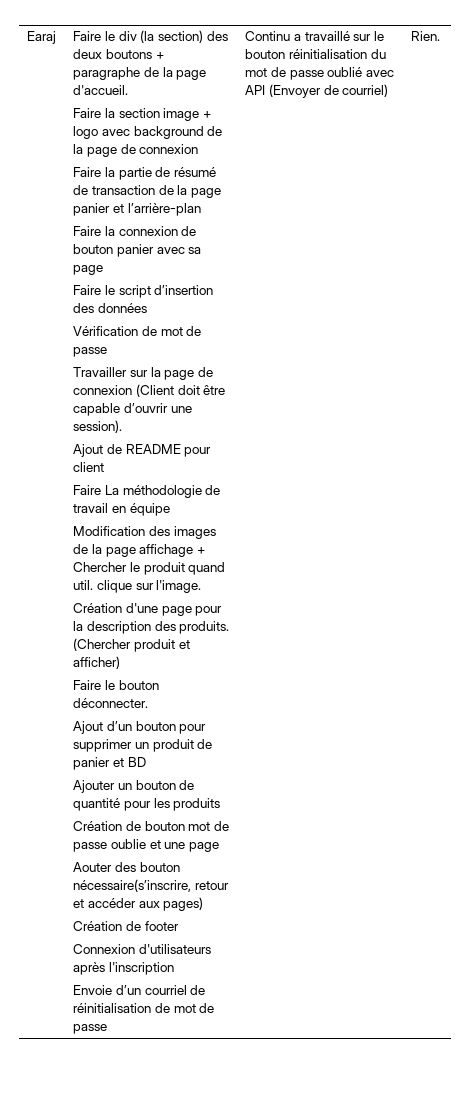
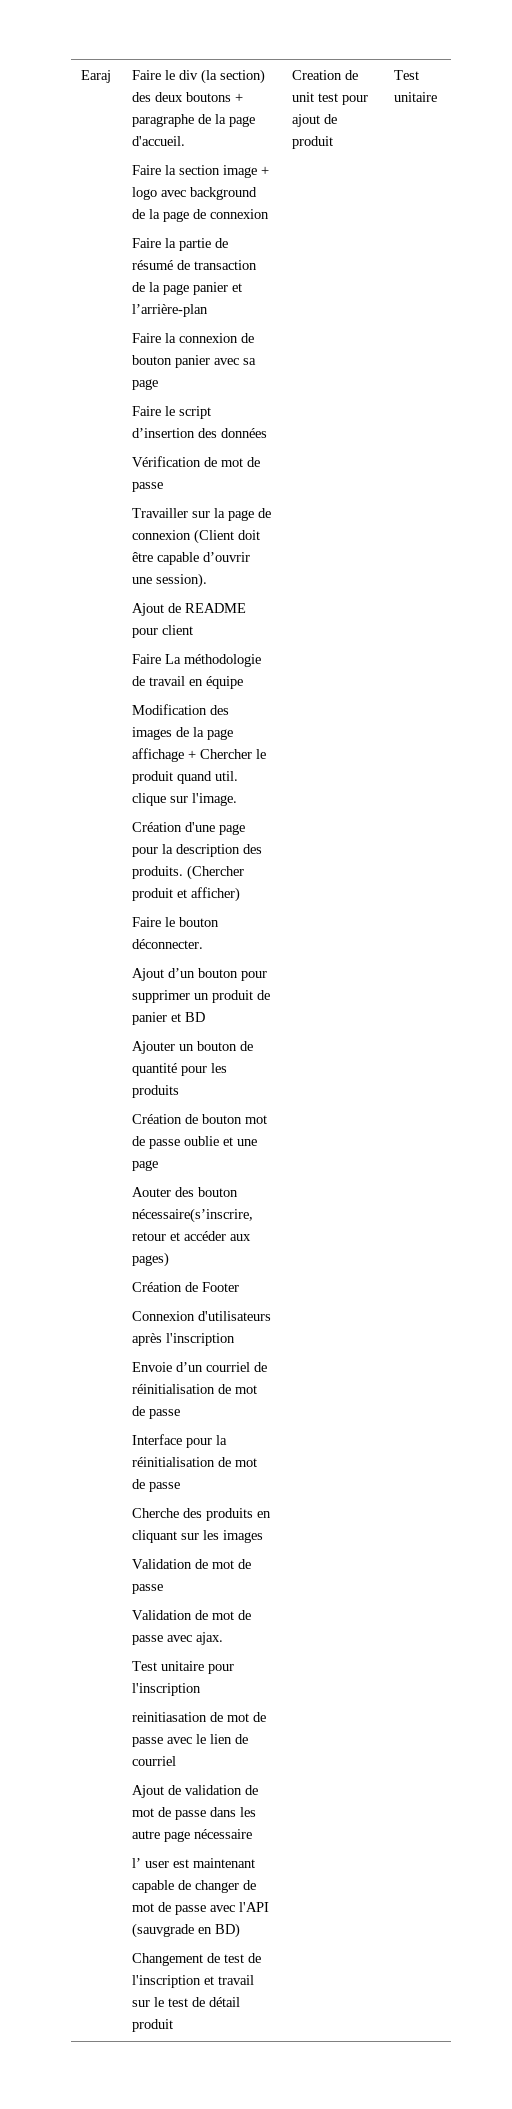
[144,921,179,931] footer -> [202,1282,240,1292] Footer
[245,31,384,41] [245,49,386,59] [245,67,394,80] [245,84,389,98] [411,31,441,41] | Continu a travaillé sur le bouton réinitialisation du mot de passe oublié avec API (Envoyer de courriel) | Rien. -> [132,1434,228,1448] [132,1457,258,1467] [132,1479,181,1492] [132,1508,272,1521] [132,1530,264,1543] [132,1559,252,1569] [132,1584,164,1594] [132,1610,252,1620] [132,1632,224,1645] [132,1661,235,1674] [132,1683,202,1696] [132,1712,267,1722] [132,1734,249,1747] [132,1756,177,1766] [132,1785,259,1798] [132,1807,257,1820] [132,1829,253,1842] [132,1858,256,1868] [132,1880,257,1893] [132,1902,270,1915] [132,1923,241,1938] [132,1953,262,1966] [132,1975,255,1988] [132,1997,241,2007] [132,2019,174,2032] [292,70,359,80] [292,92,369,105] [292,114,338,127] [292,136,334,149] [394,70,420,80] [394,92,438,102] // Interface pour la réinitialisation de mot de passe // Cherche des produits en cliquant sur les images // Validation de mot de passe // Validation de mot de passe avec ajax. // Test unitaire pour l'inscription // reinitiasation de mot de passe avec le lien de courriel // Ajout de validation de mot de passe dans les autre page nécessaire // l’ user est maintenant capable de changer de mot de passe avec l'API (sauvgrade en BD) // Changement de test de l'inscription et travail sur le test de détail produit | Creation de unit test pour ajout de produit | Test unitaire

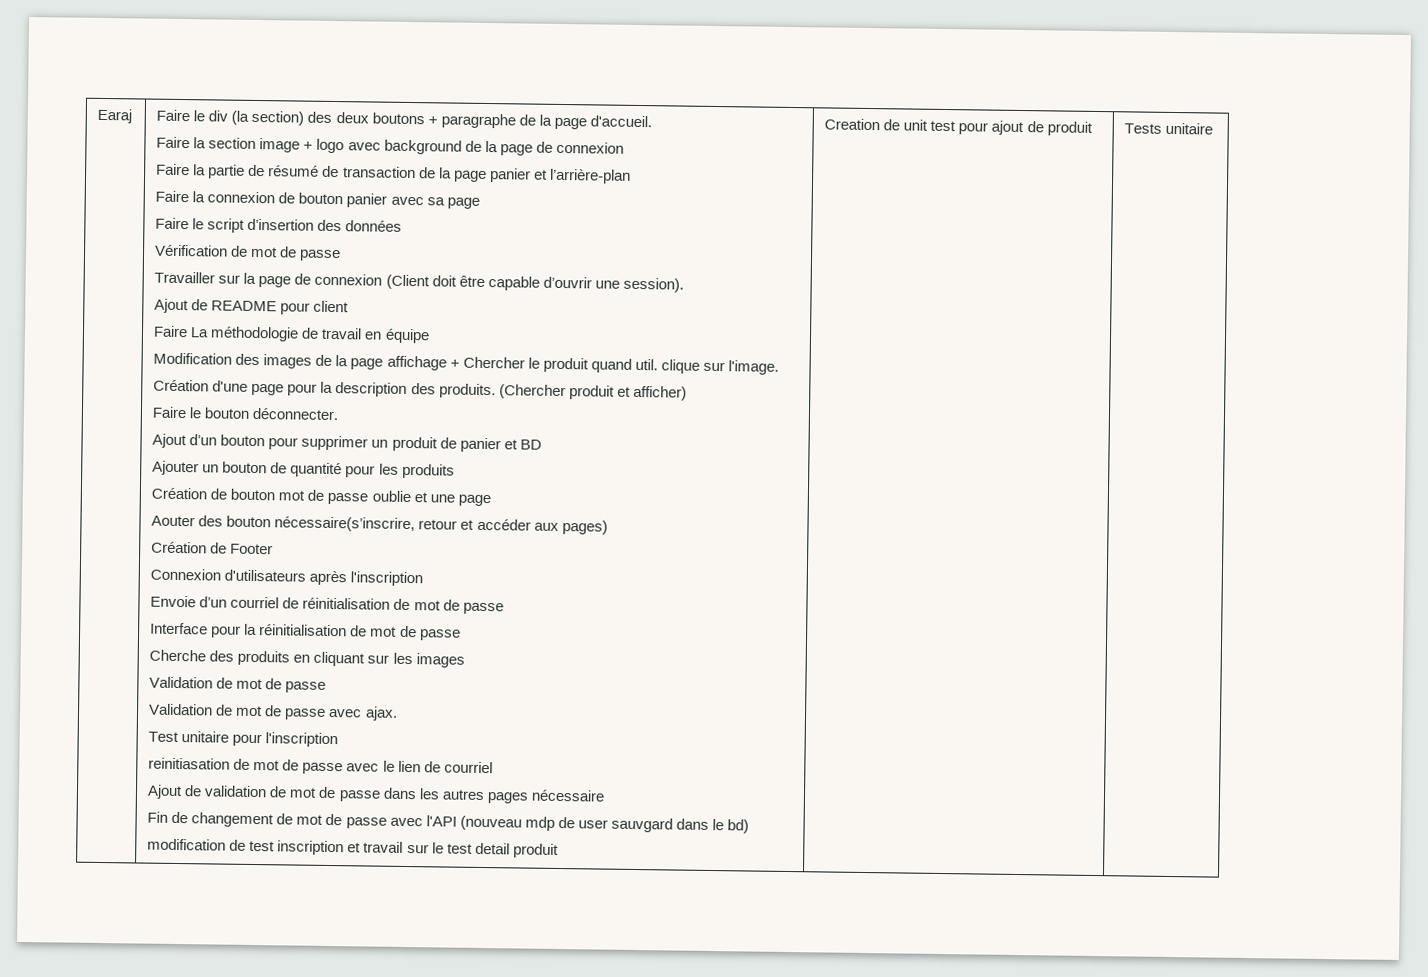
[132,1830,191,1842] autre page -> [441,789,529,804] autres pages
[132,1858,256,1868] [132,1880,240,1893] l’ user est maintenant capable de changer -> [147,811,275,828] Fin de changement
[132,1923,241,1938] [132,1953,262,1966] [132,1975,202,1988] (sauvgrade en BD) // Changement de test de l'inscription -> [459,815,750,834] [147,838,345,856] (nouveau mdp de user sauvgard dans le bd) // modification de test inscription
[192,1997,241,2007] de détail -> [474,842,510,855] detail
[394,70,420,80] Test -> [1124,123,1163,134] Tests

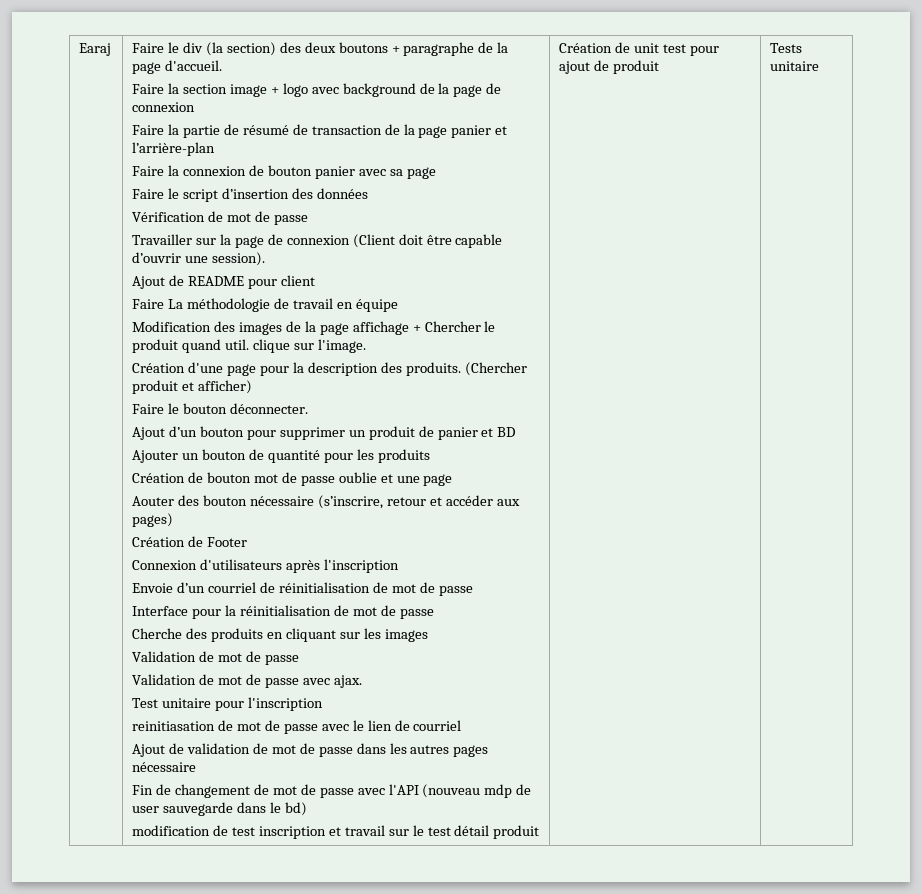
[274,516,416,533] nécessaire(s’inscrire, -> [249,495,383,509] nécessaire (s’inscrire,
[610,817,673,833] sauvgard -> [163,802,234,816] sauvegarde
[474,842,559,858] [824,118,881,131] detail produit | Creation -> [454,825,540,839] [559,43,613,53] détail produit | Création

